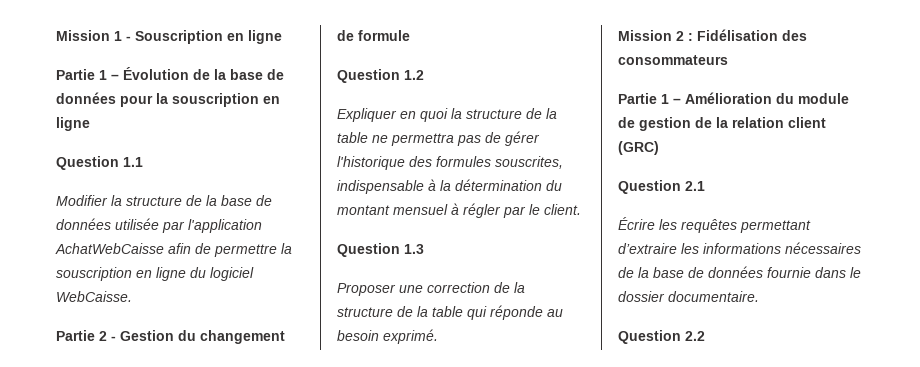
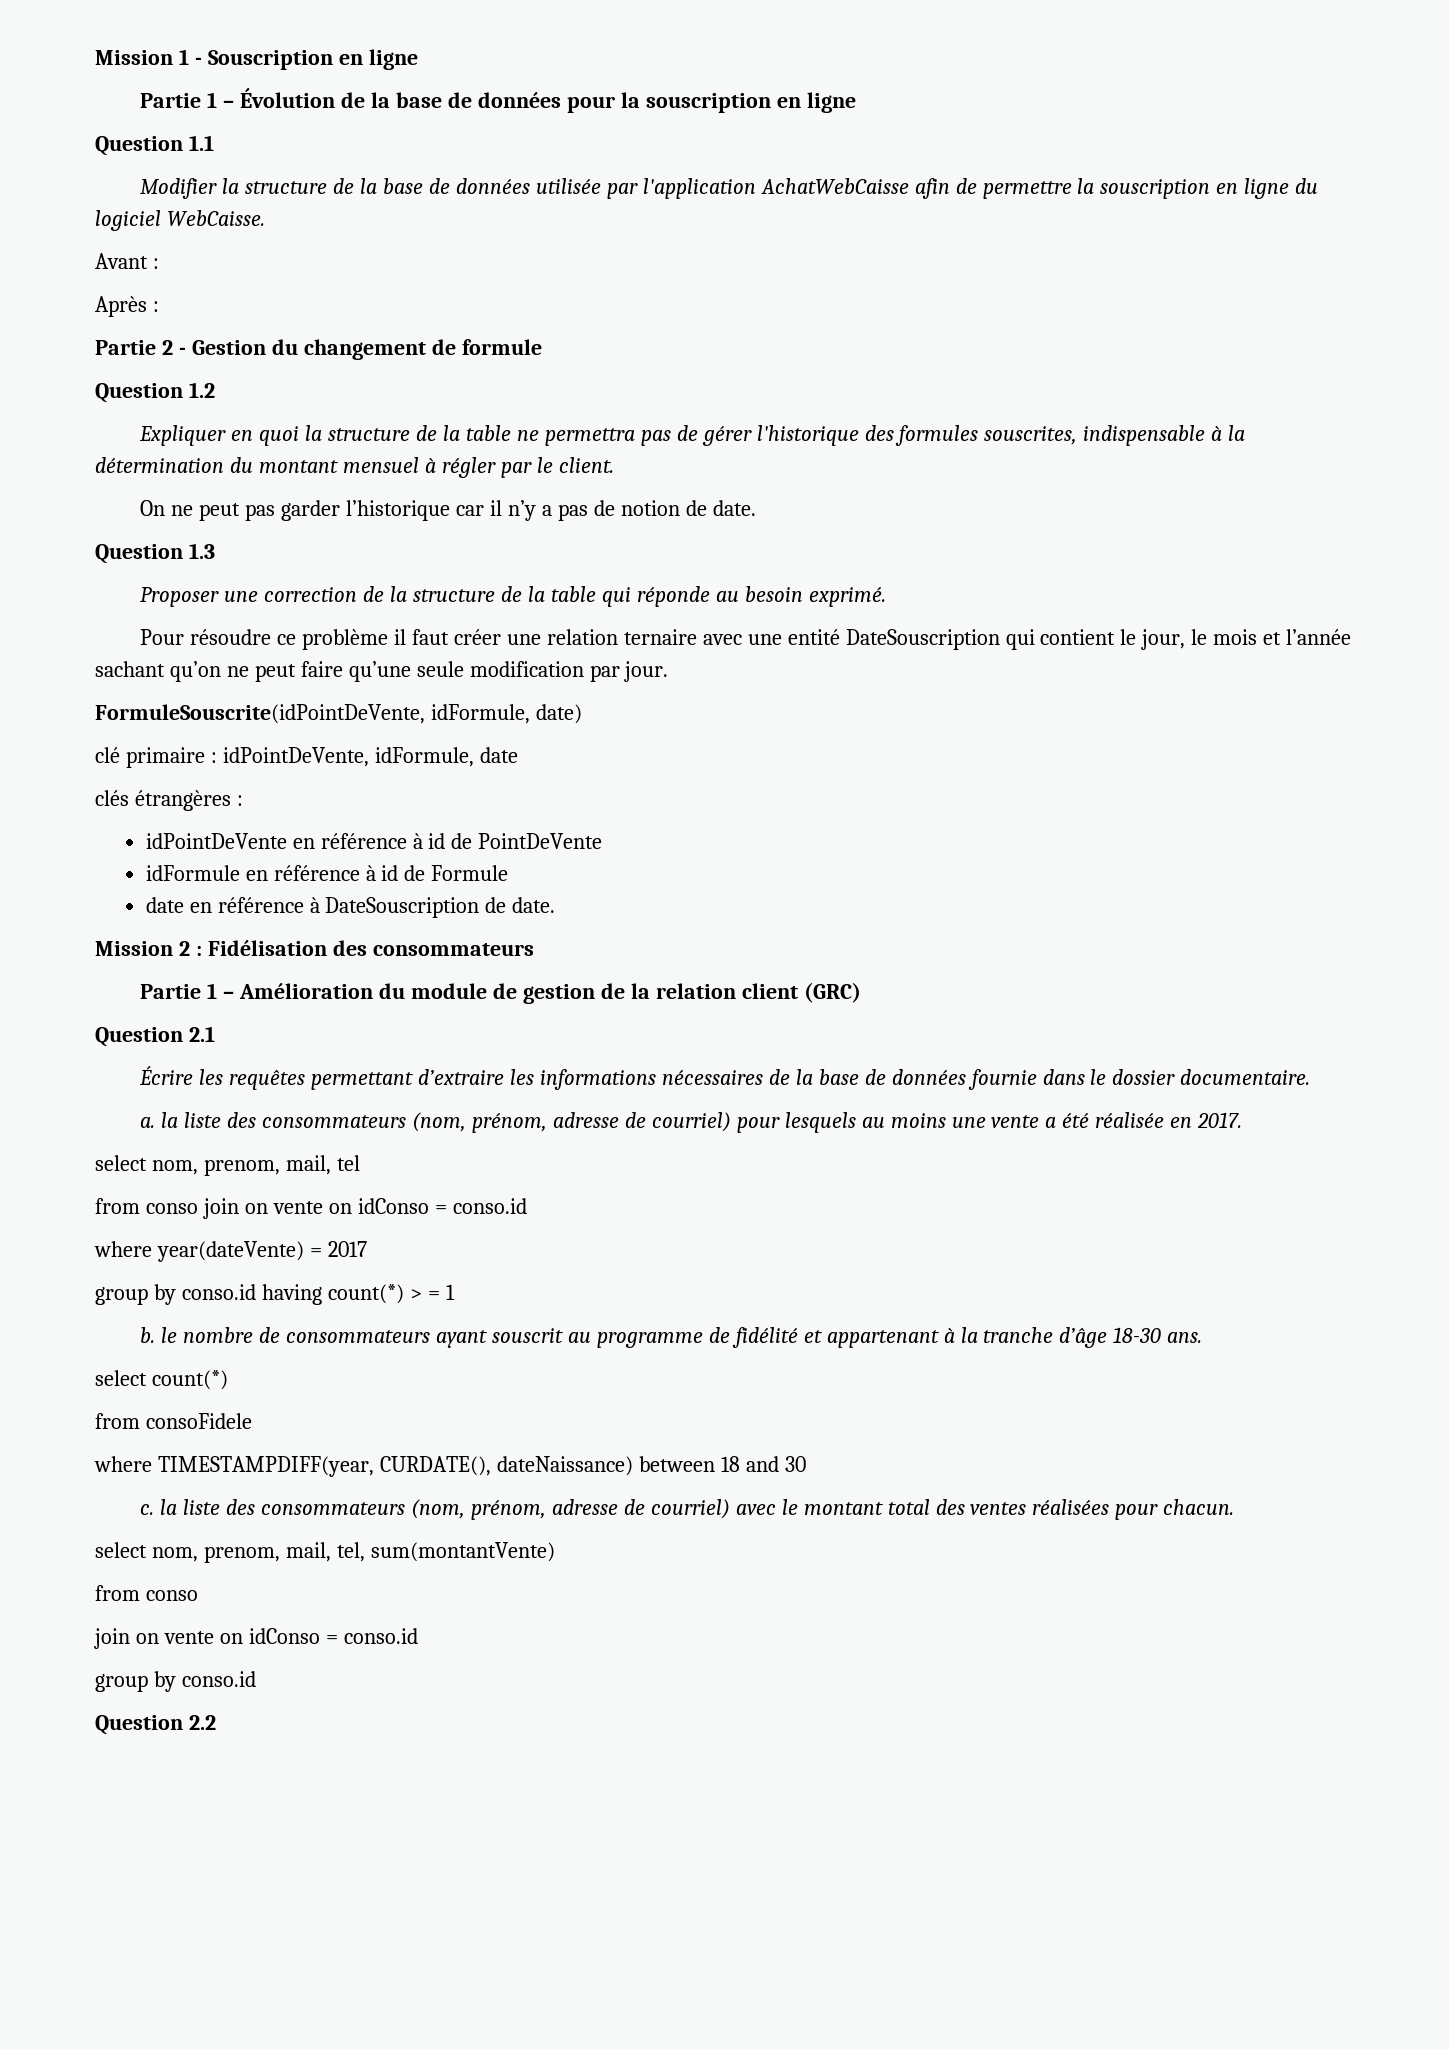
(132, 296) none -> [95,253,159,269] [95,296,159,317] // Avant : // Après :
(581, 209) none -> [140,500,756,521] // On ne peut pas garder l’historique car il n’y a pas de notion de date.
(438, 336) none -> [140,629,1352,650] [95,661,669,682] [95,704,582,724] [95,747,518,768] [95,790,243,811] [145,833,603,849] [145,865,509,881] [145,897,556,918] // Pour résoudre ce problème il faut créer une relation ternaire avec une entité DateSouscription qui contient le jour, le mois et l’année sachant qu’on ne peut faire qu’une seule modification par jour. // FormuleSouscrite(idPointDeVente, idFormule, date) // clé primaire : idPointDeVente, idFormule, date // clés étrangères : // idPointDeVente en référence à id de PointDeVente // idFormule en référence à id de Formule // date en référence à DateSouscription de date.
(759, 296) none -> [140,1112,1243,1133] [95,1155,360,1176] [95,1198,527,1219] [94,1241,367,1262] [95,1284,455,1305] [140,1327,1203,1348] [95,1370,228,1390] [95,1413,252,1429] [94,1456,806,1477] [140,1499,1235,1520] [95,1542,555,1563] [95,1585,198,1601] [94,1628,418,1649] [95,1671,256,1692] // a. la liste des consommateurs (nom, prénom, adresse de courriel) pour lesquels au moins une vente a été réalisée en 2017. // select nom, prenom, mail, tel // from conso join on vente on idConso = conso.id // where year(dateVente) = 2017 // group by conso.id having count(*) > = 1 // b. le nombre de consommateurs ayant souscrit au programme de fidélité et appartenant à la tranche d’âge 18-30 ans. // select count(*) // from consoFidele // where TIMESTAMPDIFF(year, CURDATE(), dateNaissance) between 18 and 30 // c. la liste des consommateurs (nom, prénom, adresse de courriel) avec le montant total des ventes réalisées pour chacun. // select nom, prenom, mail, tel, sum(montantVente) // from conso // join on vente on idConso = conso.id // group by conso.id

